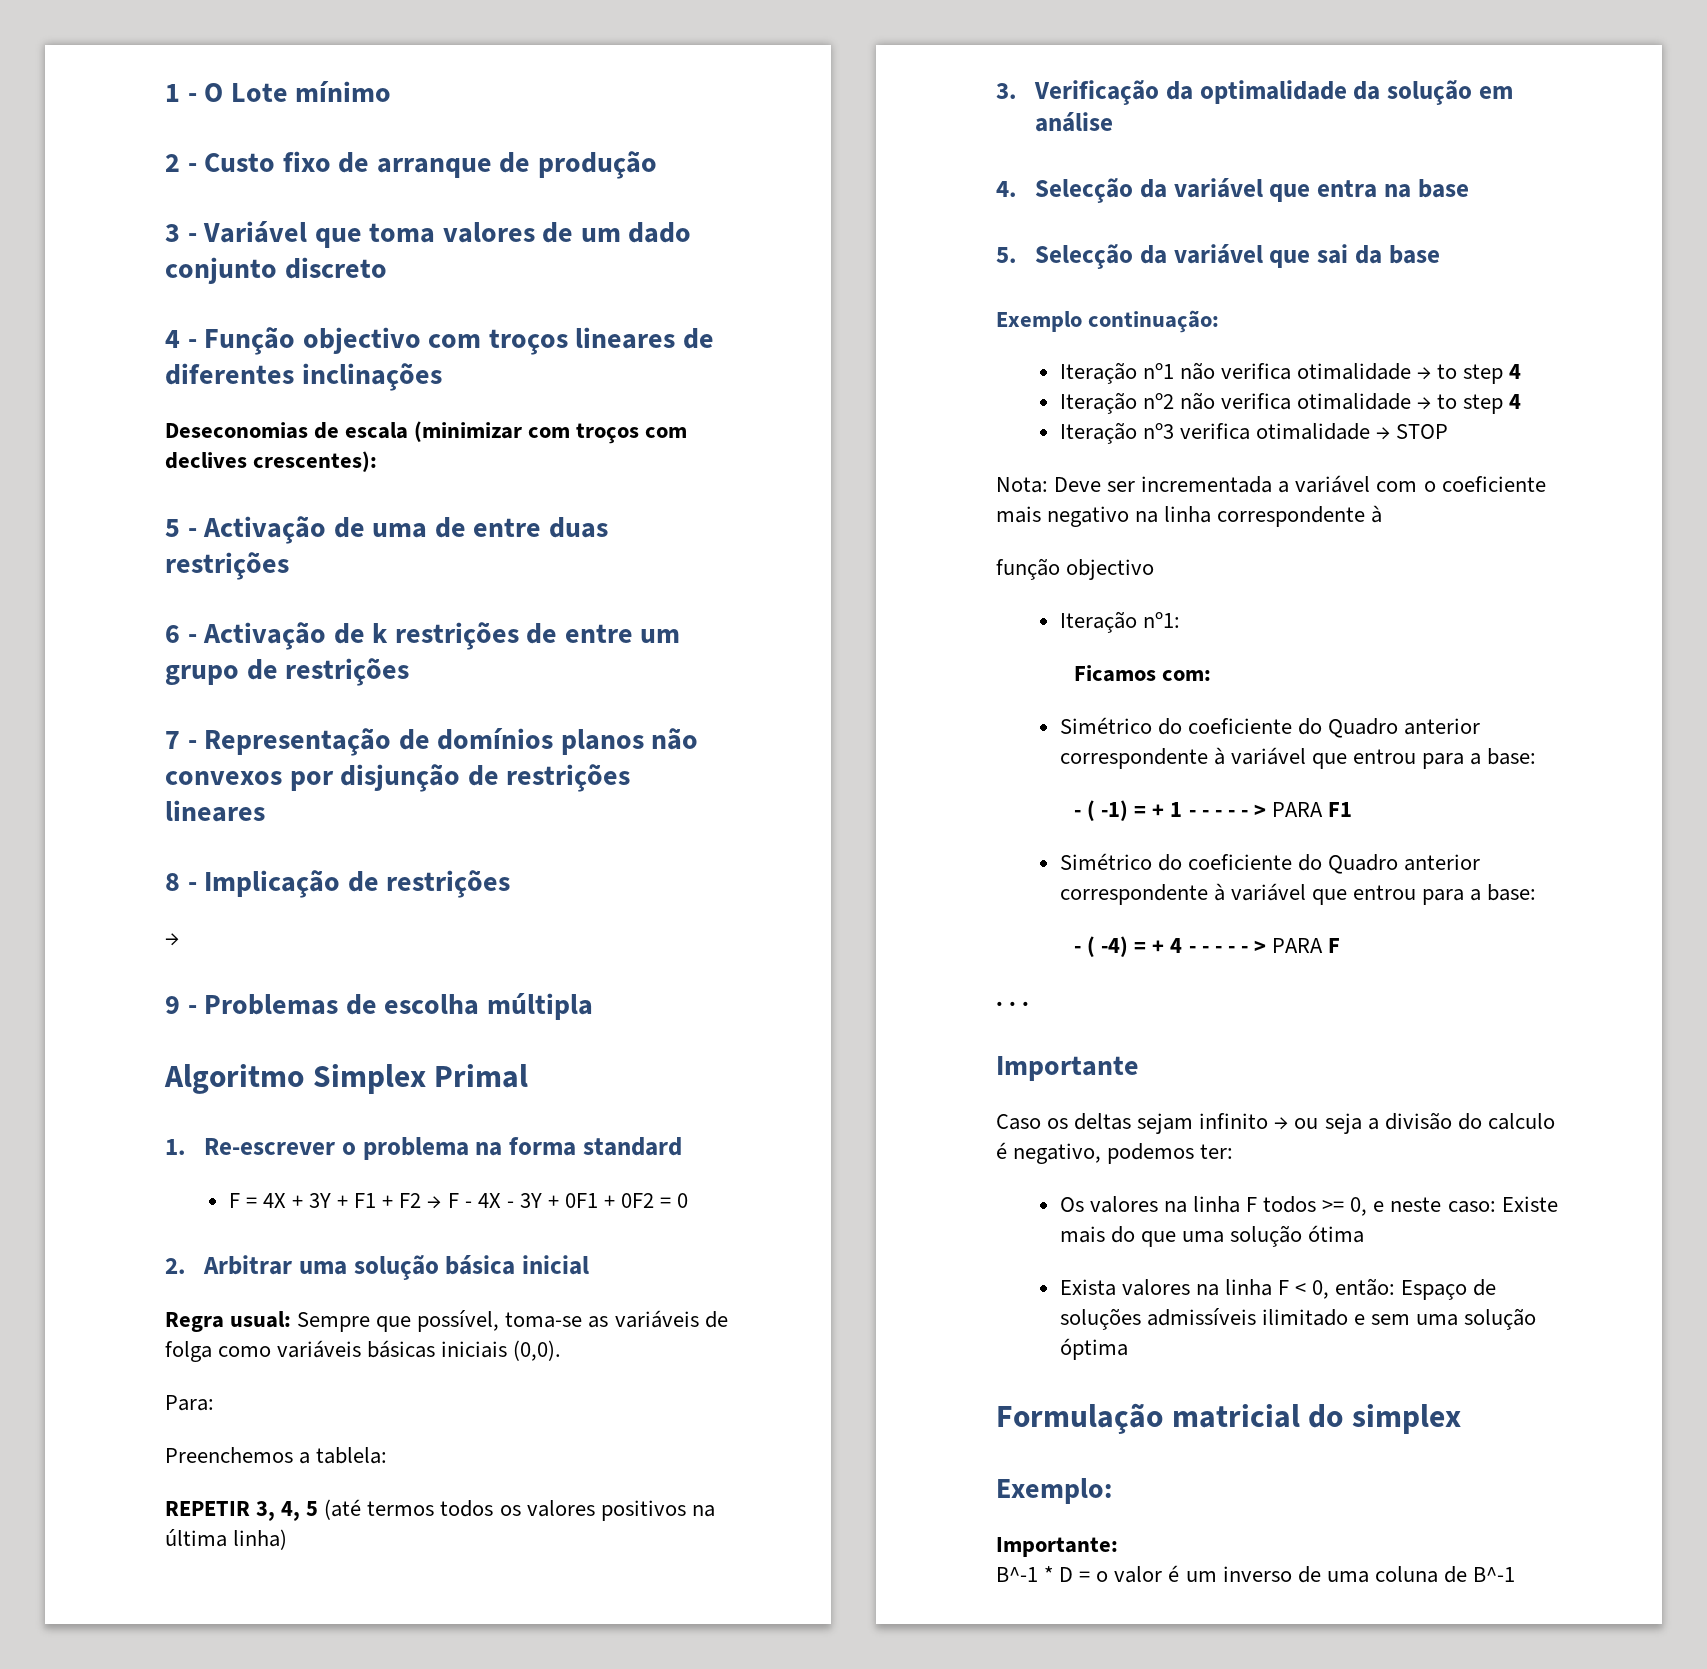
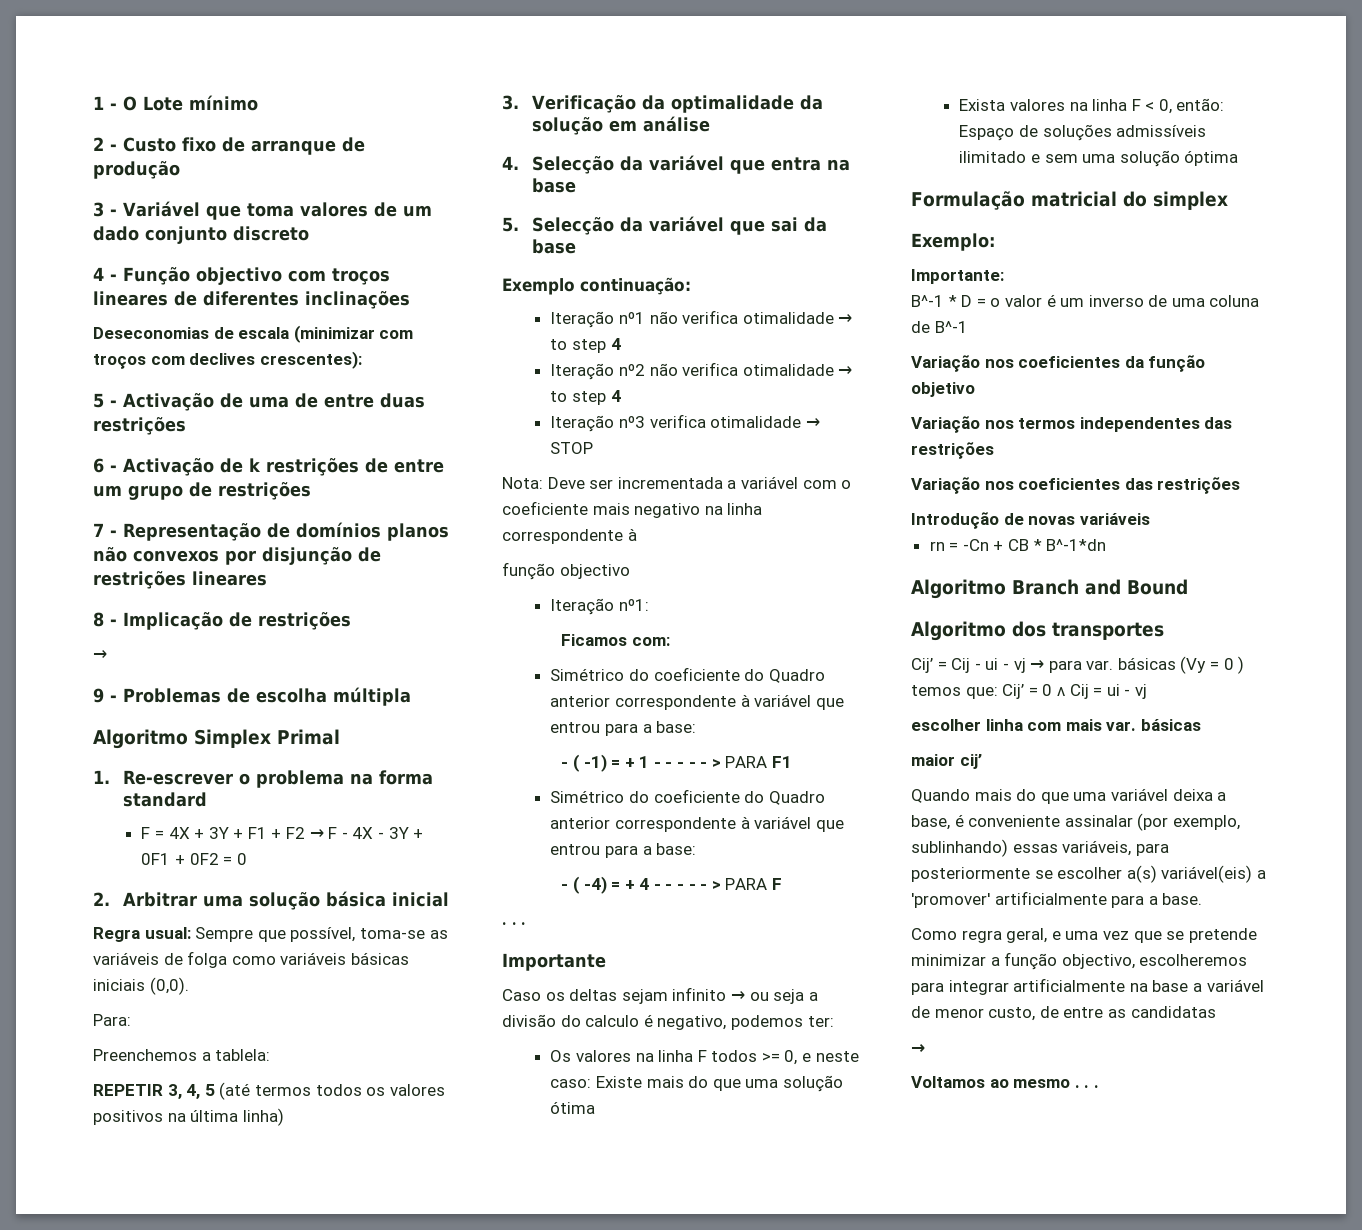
(1515, 1574) none -> [911,355,1206,372] [911,382,975,397] [911,416,1233,433] [911,442,994,459] [911,477,1241,494] [911,512,1150,529] [929,539,1107,551] [911,579,1188,599] [911,621,1164,641] [911,656,1245,674] [911,684,1147,699] [911,719,1201,731] [911,754,982,769] [911,788,1227,804] [911,813,1240,831] [911,839,1169,857] [911,865,1266,883] [911,891,1203,908] [911,928,1257,943] [911,952,1248,970] [911,978,1264,995] [911,1006,1216,1021] [911,1044,925,1053] [911,1076,1099,1088] // Variação nos coeficientes da função objetivo // Variação nos termos independentes das restrições // Variação nos coeficientes das restrições // Introdução de novas variáveis // rn = -Cn + CB * B^-1*dn // Algoritmo Branch and Bound // Algoritmo dos transportes // Cij’ = Cij - ui - vj → para var. básicas (Vy = 0 ) temos que: Cij’ = 0 ʌ Cij = ui - vj // escolher linha com mais var. básicas // maior cij’ // Quando mais do que uma variável deixa a base, é conveniente assinalar (por exemplo, sublinhando) essas variáveis, para posteriormente se escolher a(s) variável(eis) a 'promover' artificialmente para a base. // Como regra geral, e uma vez que se pretende minimizar a função objectivo, escolheremos para integrar artificialmente na base a variável de menor custo, de entre as candidatas // → // Voltamos ao mesmo . . .

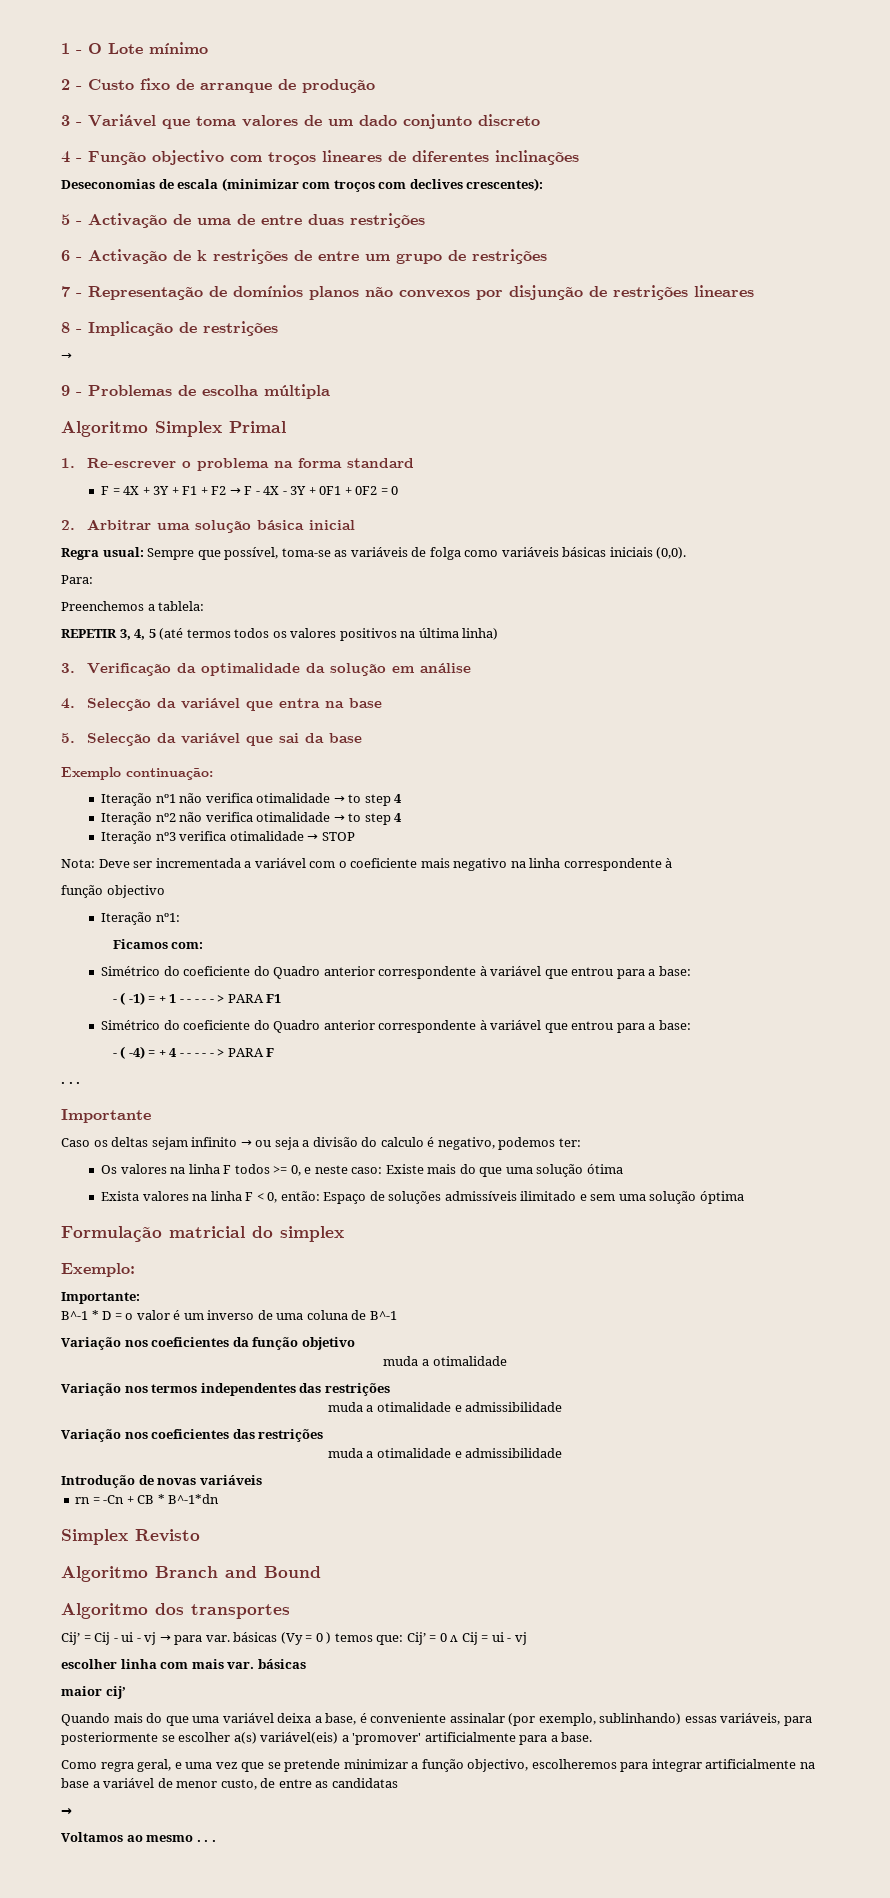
(975, 389) none -> [383,1356,507,1366] // muda a otimalidade
(994, 450) none -> [327,1402,563,1412] // muda a otimalidade e admissibilidade
(1241, 485) none -> [327,1448,563,1458] // muda a otimalidade e admissibilidade
(1107, 545) none -> [61,1529,200,1545] // Simplex Revisto

